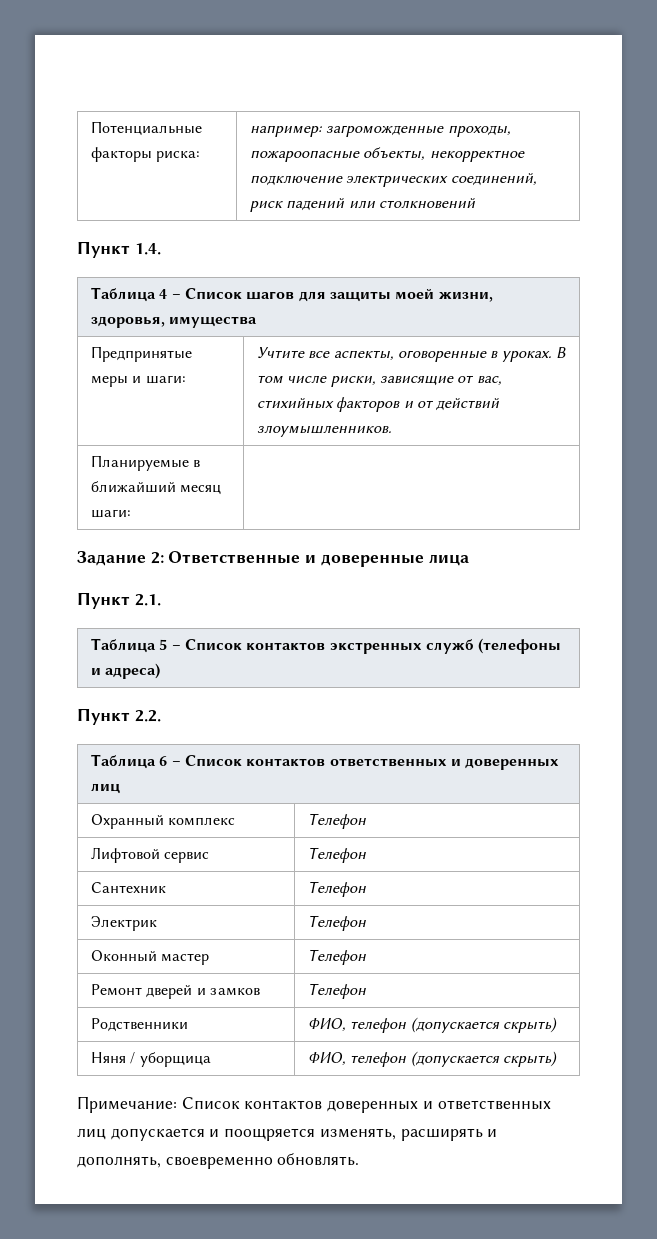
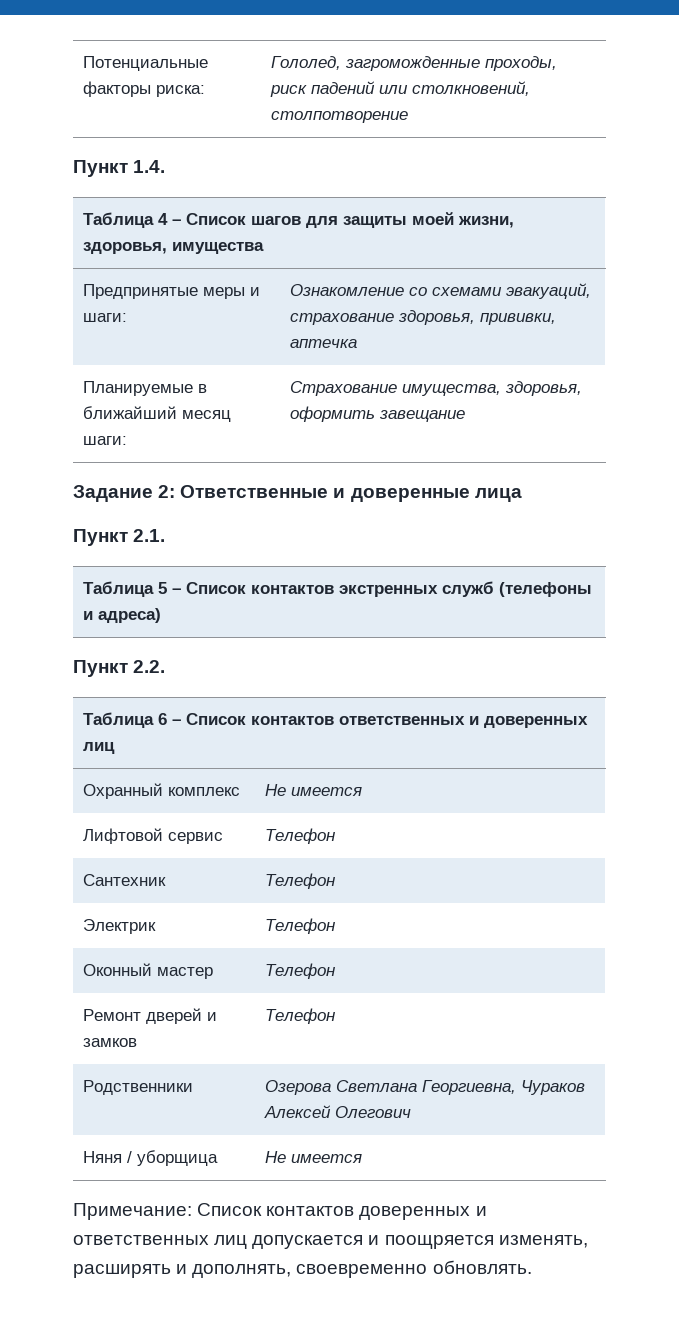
[249,125,322,137] например: -> [271,56,342,70] Гололед,
[249,147,525,162] [249,173,537,187] пожароопасные объекты, некорректное подключение электрических соединений, -> (558, 63) none
[378,198,476,209] столкновений -> [412,81,531,96] [271,111,409,123] столкновений, столпотворение
[256,347,566,362] [256,375,502,387] [256,397,501,412] [256,425,392,437] Учтите все аспекты, оговоренные в уроках. В том числе риски, зависящие от вас, стихийных факторов и от действий злоумышленников. -> [290,283,592,299] [290,310,557,325] [290,339,358,348] Ознакомление со схемами эвакуаций, страхование здоровья, прививки, аптечка
(131, 513) none -> [290,381,583,396] [290,406,466,422] Страхование имущества, здоровья, оформить завещание
[307,813,366,829] Телефон -> [265,784,363,796] Не имеется
[307,1017,557,1033] ФИО, телефон (допускается скрыть) -> [265,1080,586,1095] [264,1105,412,1118] Озерова Светлана Георгиевна, Чураков Алексей Олегович
[307,1051,557,1067] ФИО, телефон (допускается скрыть) -> [265,1151,363,1163] Не имеется

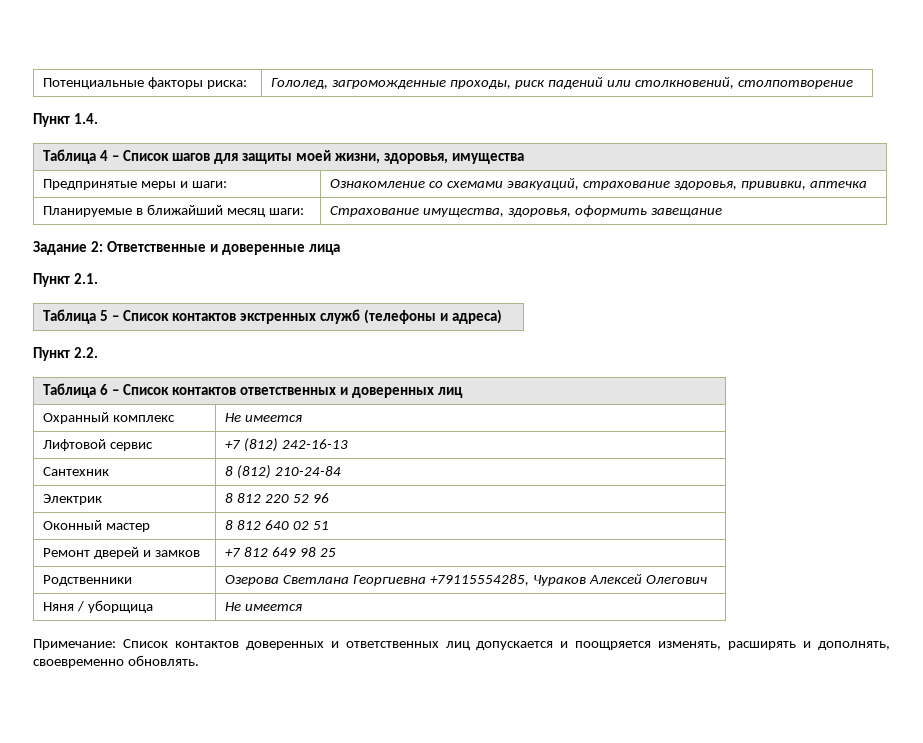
[265,828,337,844] [83,874,167,886] [265,873,337,889] [83,919,157,934] [265,918,337,934] [83,963,214,979] [265,963,337,979] Телефон // Сантехник | Телефон // Электрик | Телефон // Оконный мастер | Телефон -> [225,438,349,452] [43,467,110,476] [225,465,342,479] [43,494,103,505] [225,493,330,503] [43,520,151,532] [225,520,330,530] +7 (812) 242-16-13 // Сантехник | 8 (812) 210-24-84 // Электрик | 8 812 220 52 96 // Оконный мастер | 8 812 640 02 51
[265,1008,337,1024] Телефон -> [225,547,337,557] +7 812 649 98 25
[422,1080,517,1095] Георгиевна, -> [353,574,530,586] Георгиевна +79115554285,

